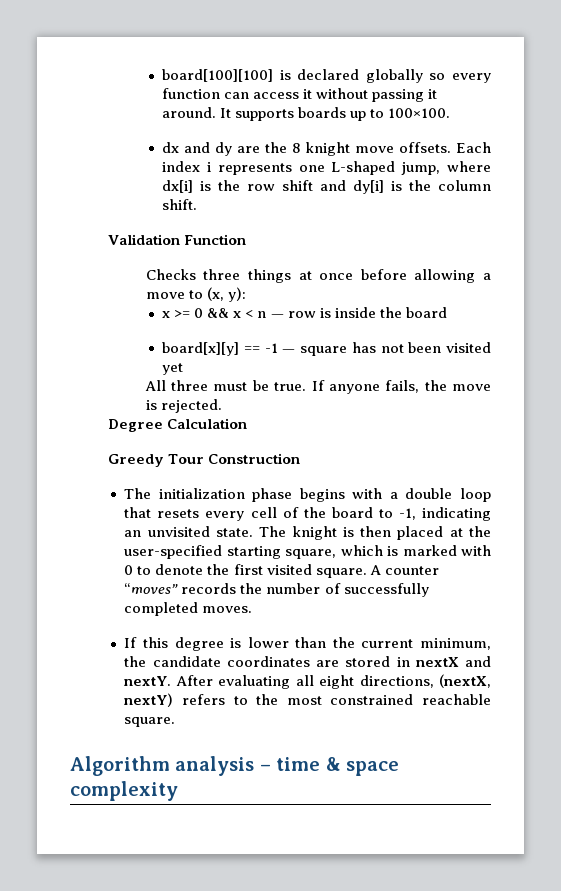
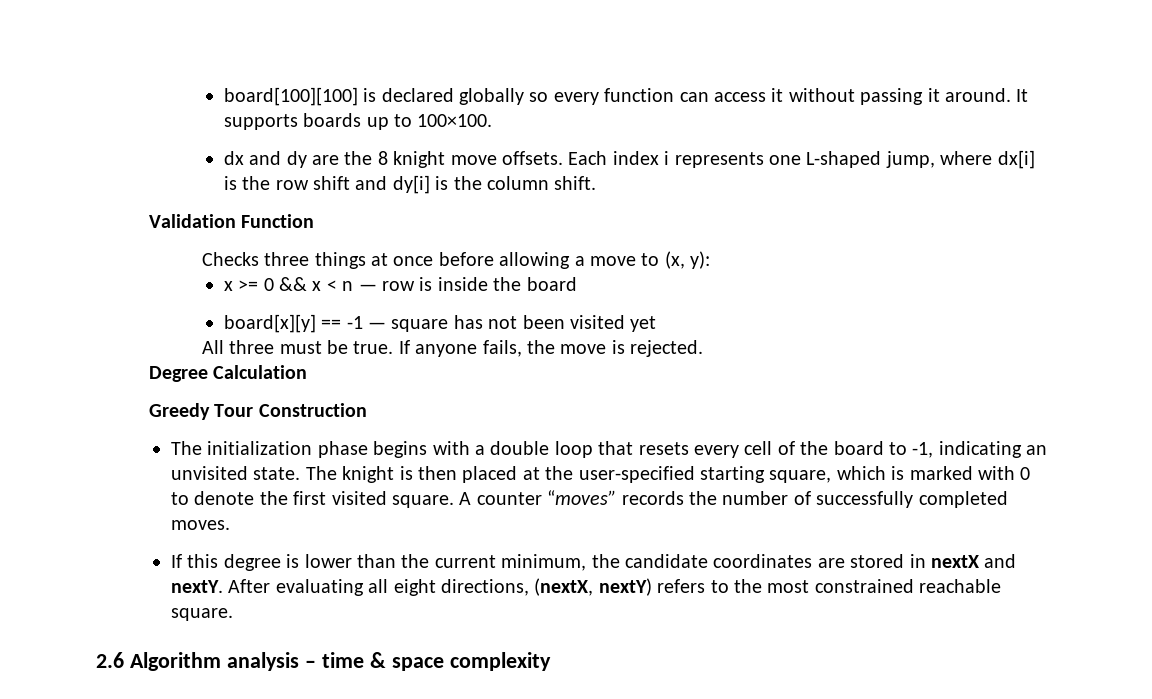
(176, 722) none -> [96,652,124,668] 2.6

